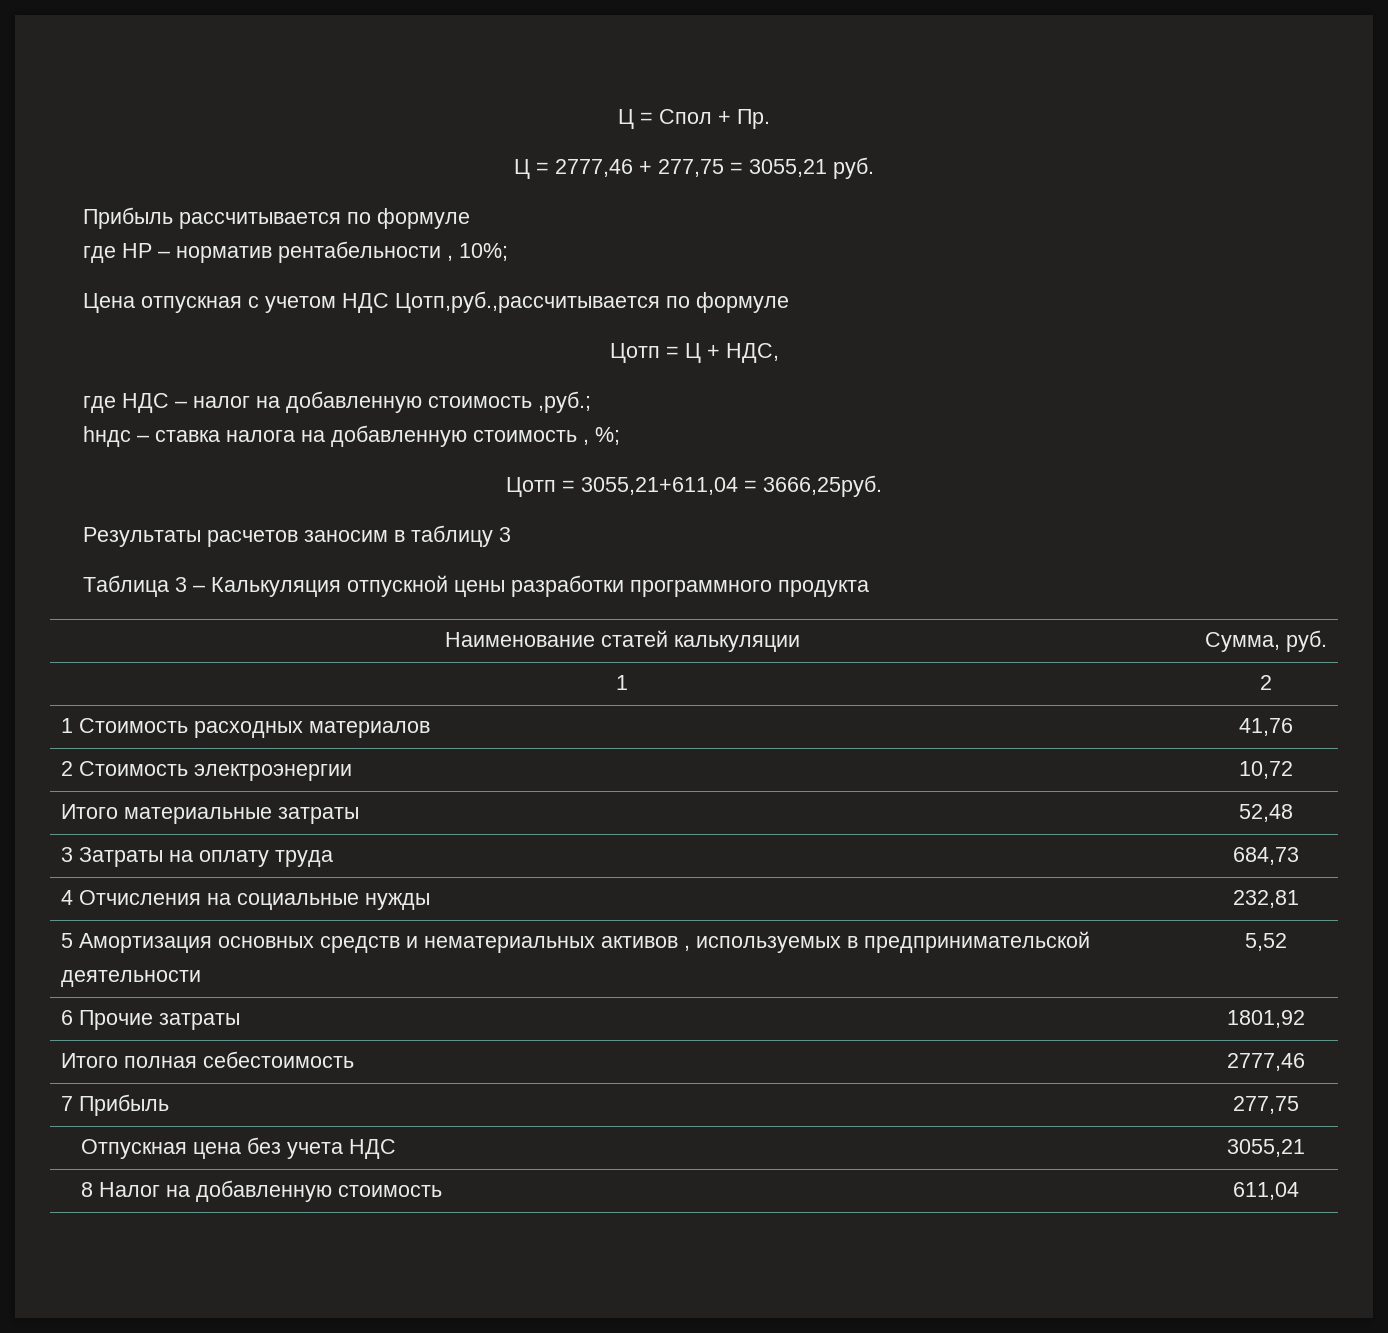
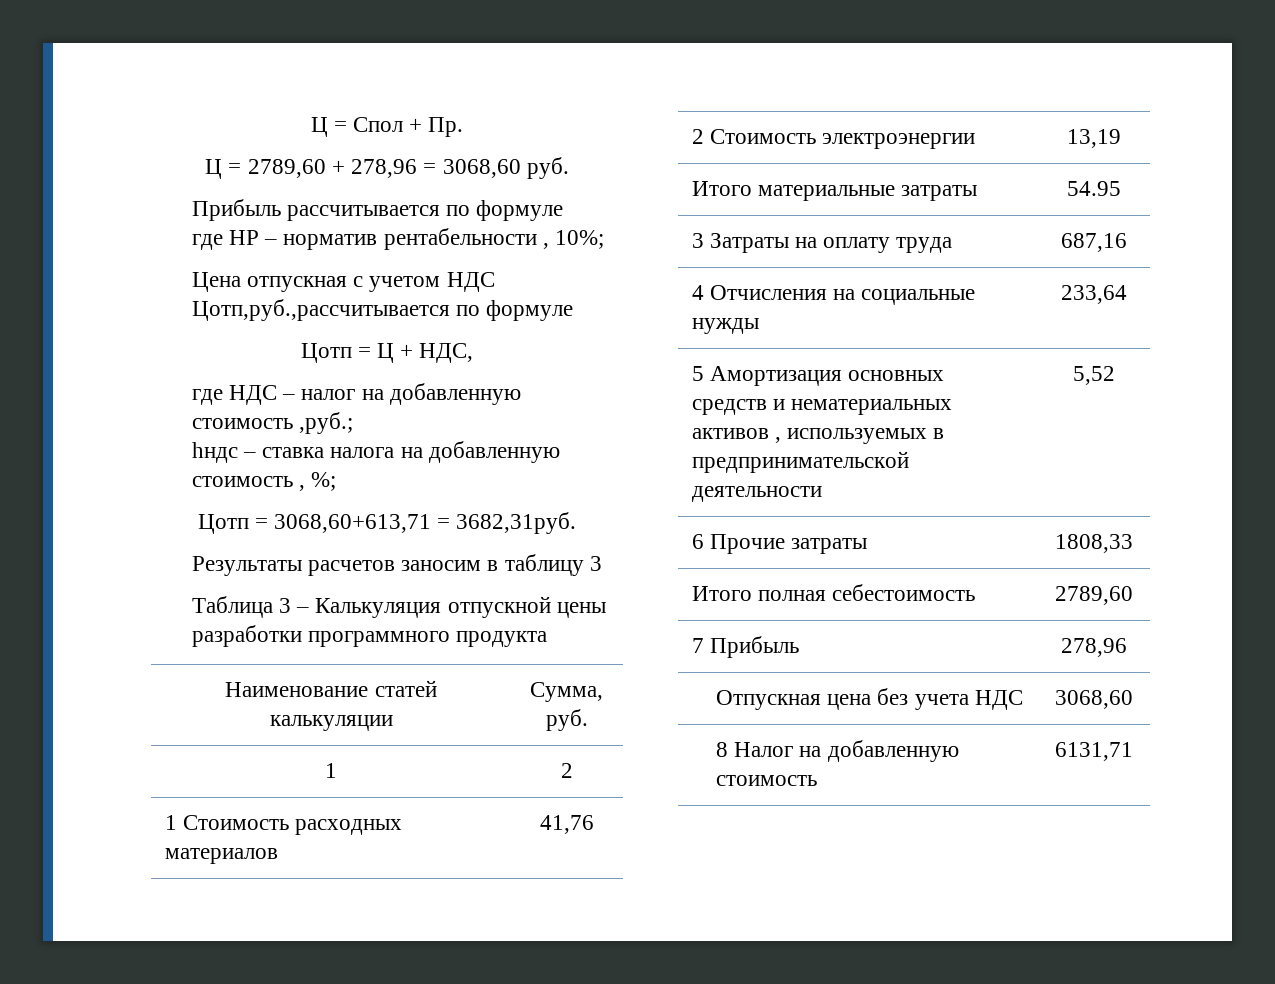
[555,159,827,177] 2777,46 + 277,75 = 3055,21 -> [247,159,521,178] 2789,60 + 278,96 = 3068,60
[581,475,882,497] 3055,21+611,04 = 3666,25руб. -> [274,512,577,534] 3068,60+613,71 = 3682,31руб.
[1238,761,1293,779] 10,72 -> [1066,129,1121,148] 13,19
[1238,804,1293,822] 52,48 -> [1066,181,1121,196] 54.95
[1232,847,1299,865] 684,73 -> [1060,233,1127,252] 687,16
[1232,890,1299,908] 232,81 -> [1060,285,1127,304] 233,64
[1226,1010,1305,1028] 1801,92 -> [1054,534,1133,553] 1808,33
[1226,1053,1305,1071] 2777,46 -> [1054,586,1133,605] 2789,60
[1232,1096,1299,1114] 277,75 -> [1060,638,1127,657] 278,96
[1226,1139,1305,1157] 3055,21 -> [1054,690,1133,709] 3068,60
[1232,1182,1299,1200] 611,04 -> [1054,742,1133,761] 6131,71

